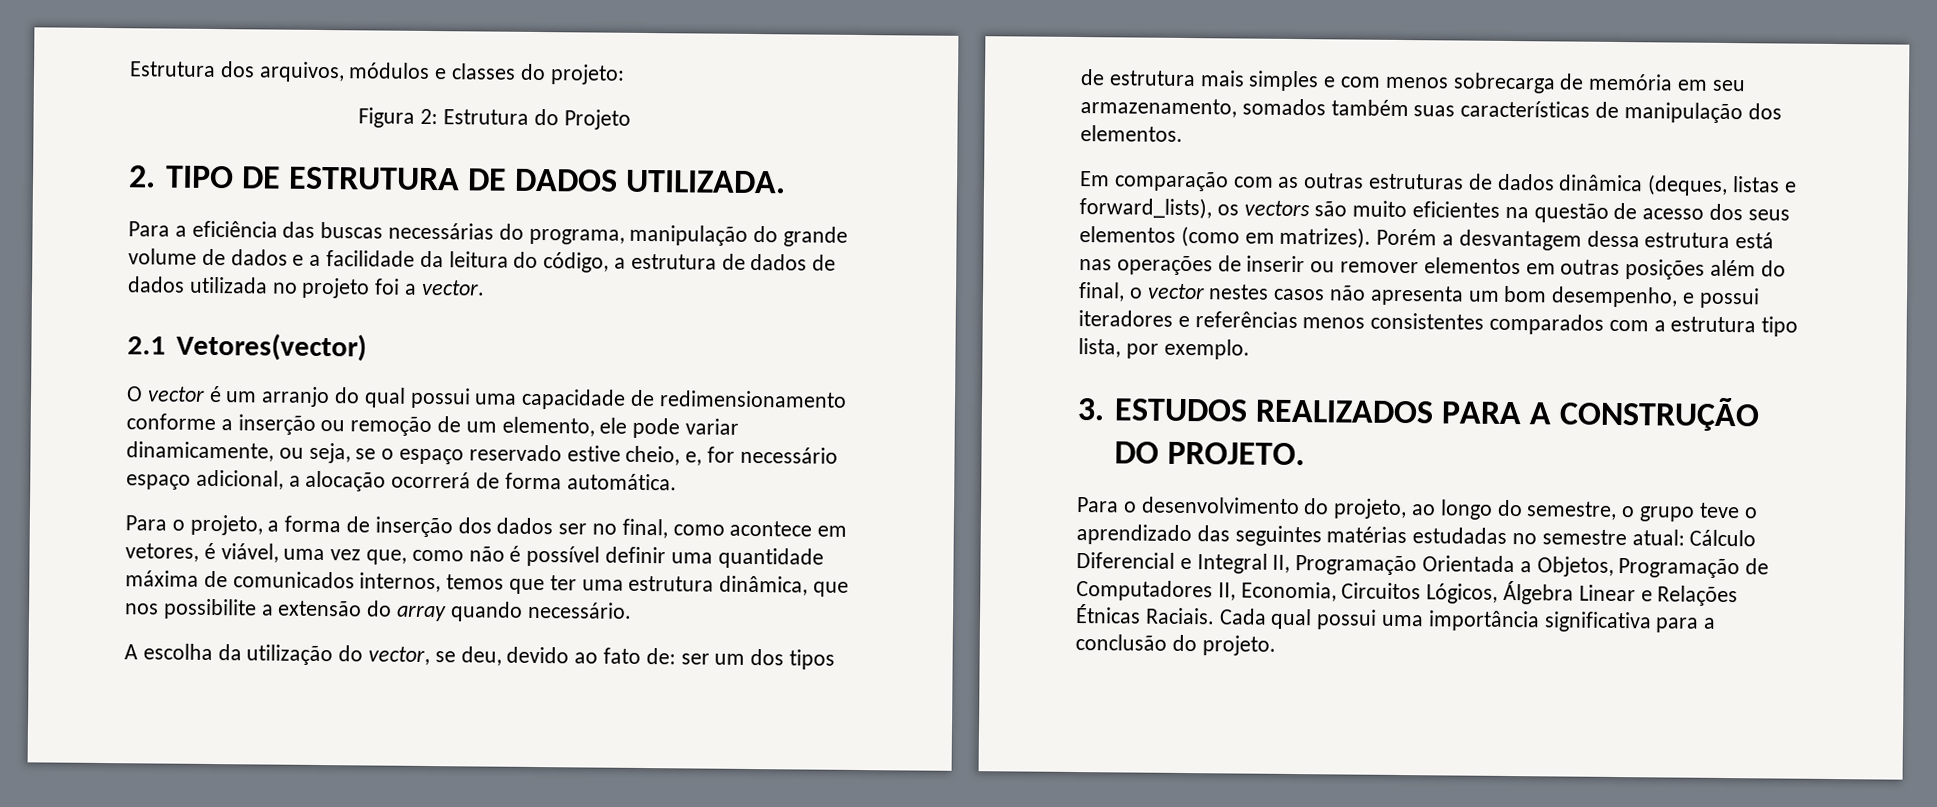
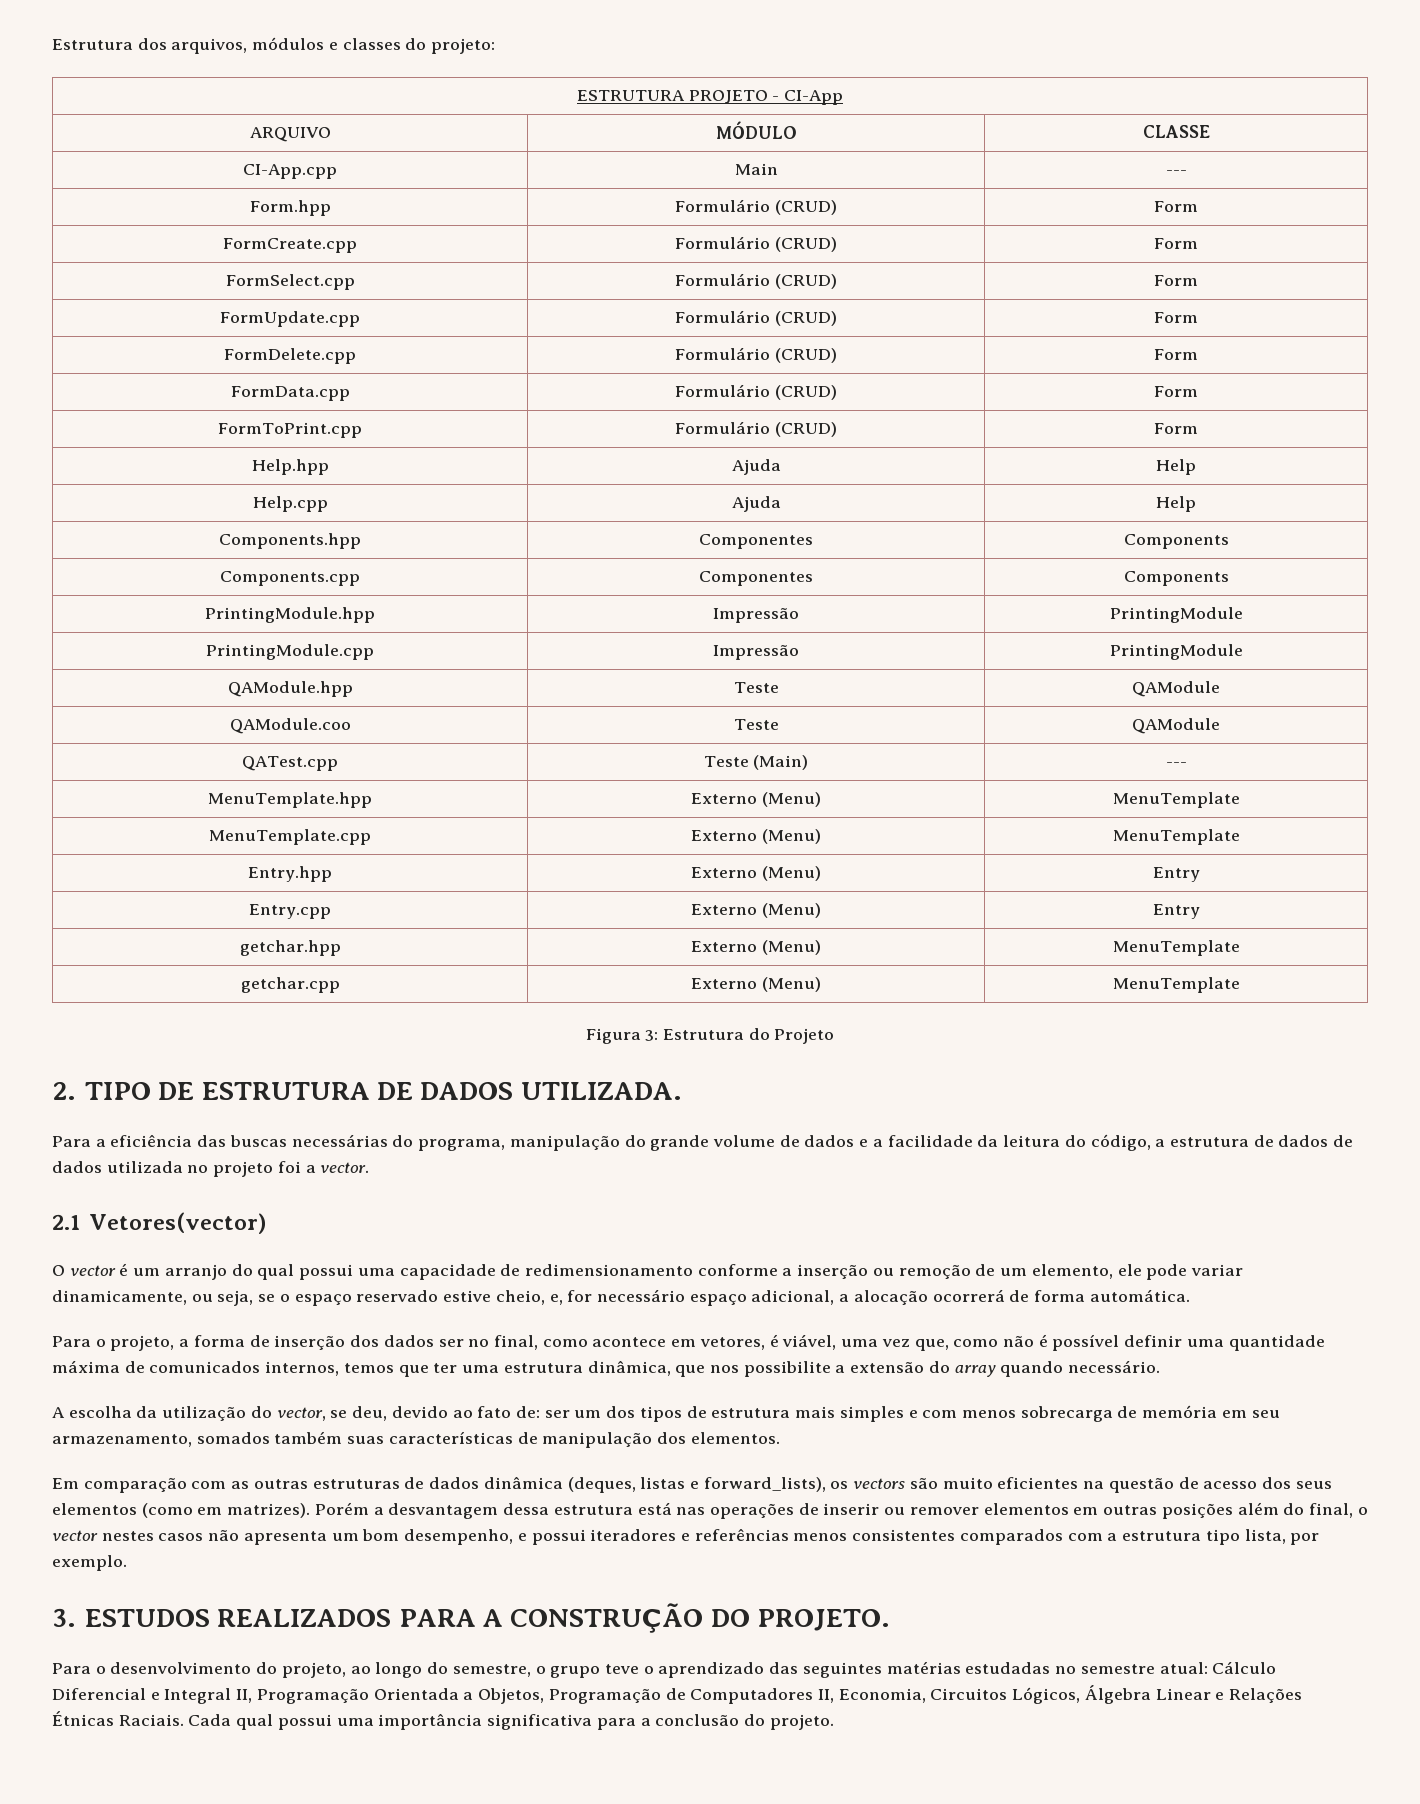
(625, 74) none -> [576,90,844,105] [249,127,331,142] [715,121,797,139] [1142,125,1210,138] [243,164,337,179] [734,163,778,175] [1165,170,1187,175] [249,200,331,216] [675,199,837,215] [1154,201,1198,212] [223,238,357,253] [675,236,837,252] [1154,238,1198,249] [225,274,355,290] [675,273,837,289] [1154,275,1198,286] [220,311,360,327] [675,310,837,326] [1154,312,1198,323] [224,348,356,364] [675,347,837,363] [1154,349,1198,360] [230,386,350,401] [675,384,837,400] [1154,386,1198,397] [218,422,363,438] [675,421,837,437] [1154,423,1198,434] [251,459,329,475] [731,459,781,475] [1156,459,1196,475] [252,496,328,512] [731,496,781,512] [1156,496,1196,512] [219,533,361,549] [699,534,813,549] [1123,534,1229,549] [220,571,360,586] [699,571,813,586] [1123,571,1229,586] [205,607,375,623] [713,608,799,623] [1109,607,1243,623] [206,644,374,660] [713,645,799,660] [1109,644,1243,660] [227,681,353,697] [733,682,779,693] [1132,681,1220,697] [229,718,351,734] [733,719,779,730] [1132,718,1220,734] [242,756,339,771] [703,755,809,770] [1165,762,1187,767] [208,792,373,808] [691,792,821,807] [1112,792,1240,808] [209,829,372,845] [691,829,821,844] [1112,829,1240,845] [248,866,332,882] [691,866,821,881] [1152,867,1200,882] [249,904,331,919] [691,903,821,918] [1152,904,1200,919] [239,940,341,956] [691,940,821,955] [1112,940,1240,956] [240,977,340,993] [691,977,821,992] [1112,977,1240,993] // ESTRUTURA PROJETO - CI-App // ARQUIVO | MÓDULO | CLASSE // CI-App.cpp | Main | --- // Form.hpp | Formulário (CRUD) | Form // FormCreate.cpp | Formulário (CRUD) | Form // FormSelect.cpp | Formulário (CRUD) | Form // FormUpdate.cpp | Formulário (CRUD) | Form // FormDelete.cpp | Formulário (CRUD) | Form // FormData.cpp | Formulário (CRUD) | Form // FormToPrint.cpp | Formulário (CRUD) | Form // Help.hpp | Ajuda | Help // Help.cpp | Ajuda | Help // Components.hpp | Componentes | Components // Components.cpp | Componentes | Components // PrintingModule.hpp | Impressão | PrintingModule // PrintingModule.cpp | Impressão | PrintingModule // QAModule.hpp | Teste | QAModule // QAModule.coo | Teste | QAModule // QATest.cpp | Teste (Main) | --- // MenuTemplate.hpp | Externo (Menu) | MenuTemplate // MenuTemplate.cpp | Externo (Menu) | MenuTemplate // Entry.hpp | Externo (Menu) | Entry // Entry.cpp | Externo (Menu) | Entry // getchar.hpp | Externo (Menu) | MenuTemplate // getchar.cpp | Externo (Menu) | MenuTemplate
[420,108,439,125] 2: -> [645,1030,659,1041] 3:

